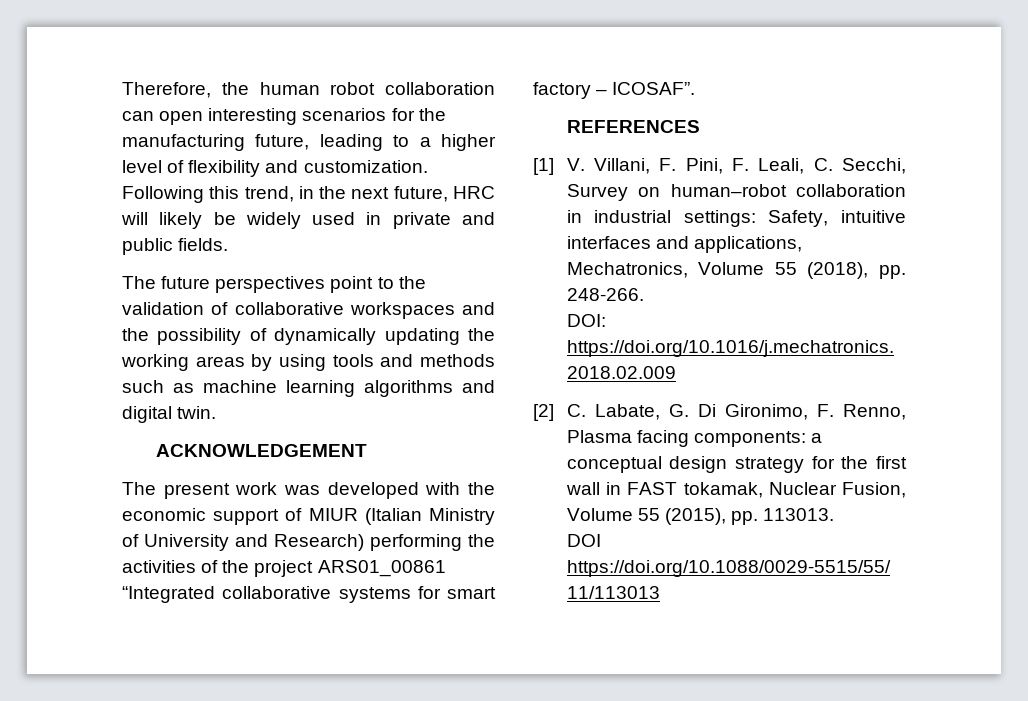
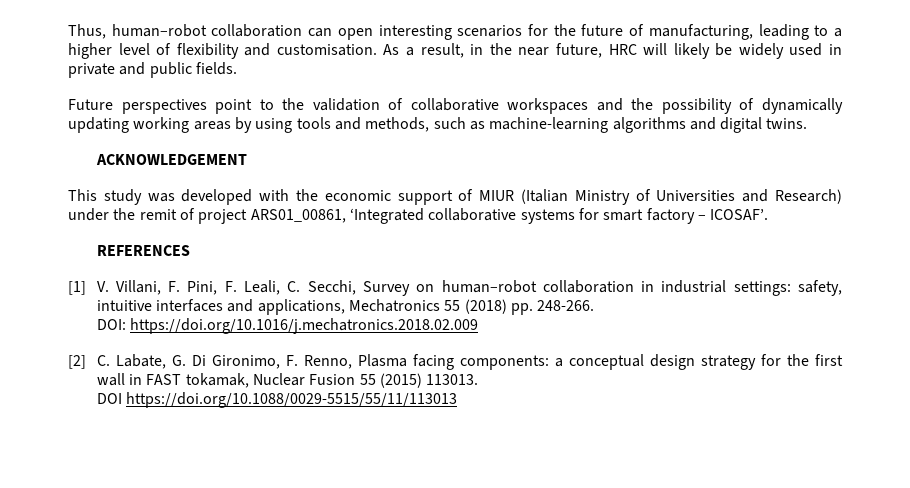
[122,82,376,98] Therefore, the human robot -> [68,24,207,39] Thus, human–robot
[122,134,310,151] manufacturing future, -> [581,24,753,40] future of manufacturing,
[303,160,428,173] [122,186,294,203] customization. Following this trend, -> [276,43,464,58] customisation. As a result,
[351,187,390,199] next -> [518,47,550,56] near
[122,276,211,289] The future -> [68,99,113,110] Future
[468,328,495,341] the -> (129, 125) none
[420,354,495,367] methods -> [365,117,430,132] methods,
[203,380,355,397] machine learning -> [489,117,609,133] machine-learning
[177,406,217,419] twin. -> [766,118,808,129] twins.
[122,482,278,499] The present work -> [68,189,142,205] This study
[144,534,229,551] University -> [656,190,736,201] Universities
[370,534,495,551] [122,560,446,577] [122,586,215,603] performing the activities of the project ARS01_00861 “Integrated -> [68,208,424,224] under the remit of project ARS01_00861, ‘Integrated
[612,82,696,95] ICOSAF”. -> [710,209,769,220] ICOSAF’.
[768,210,829,227] Safety, -> [798,280,842,296] safety,
[566,262,869,279] Mechatronics, Volume 55 (2018), -> [348,299,507,314] Mechatronics 55 (2018)
[842,482,907,498] [566,508,759,525] Fusion, Volume 55 (2015), pp. -> [309,373,422,388] Fusion 55 (2015)

